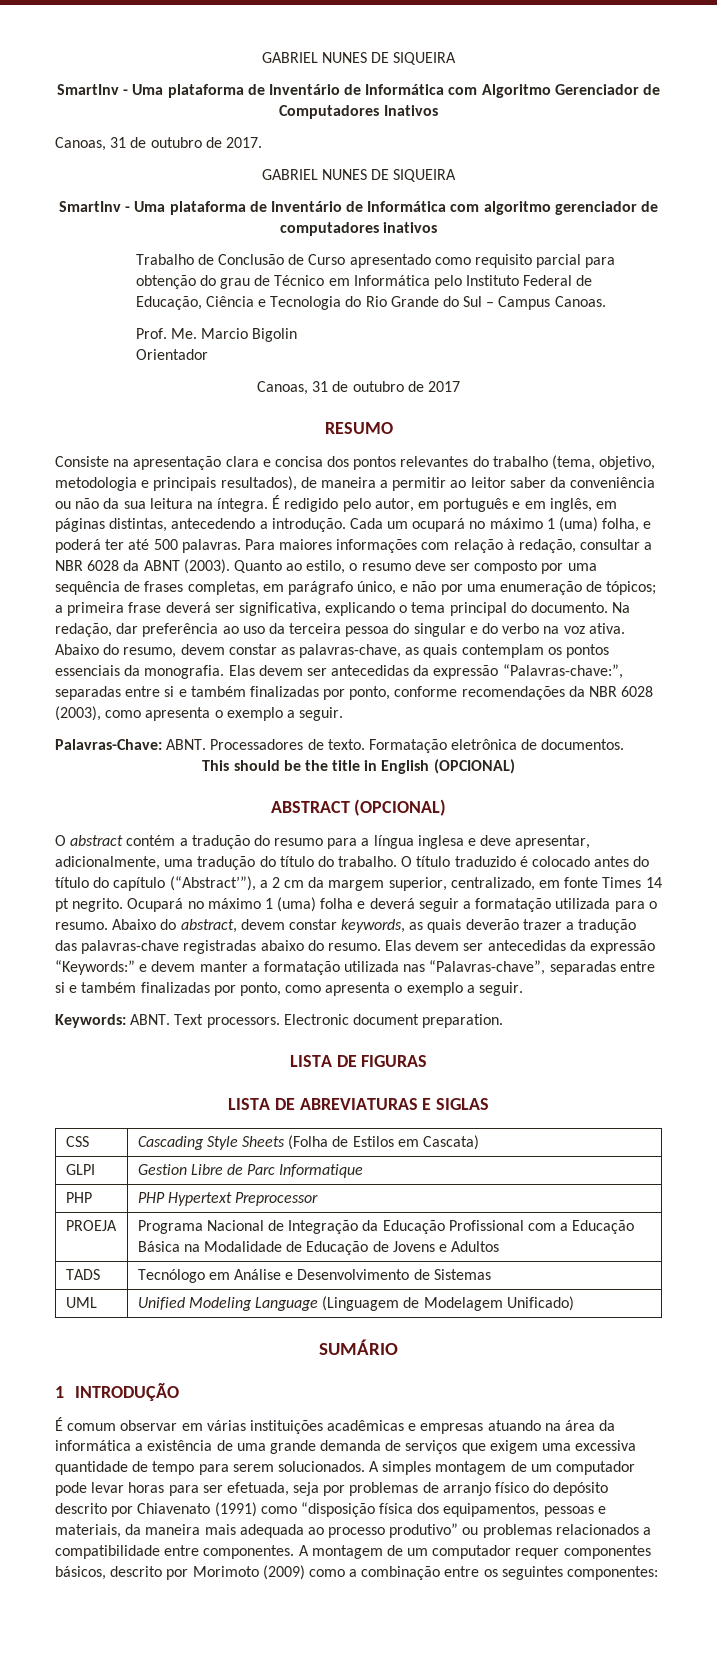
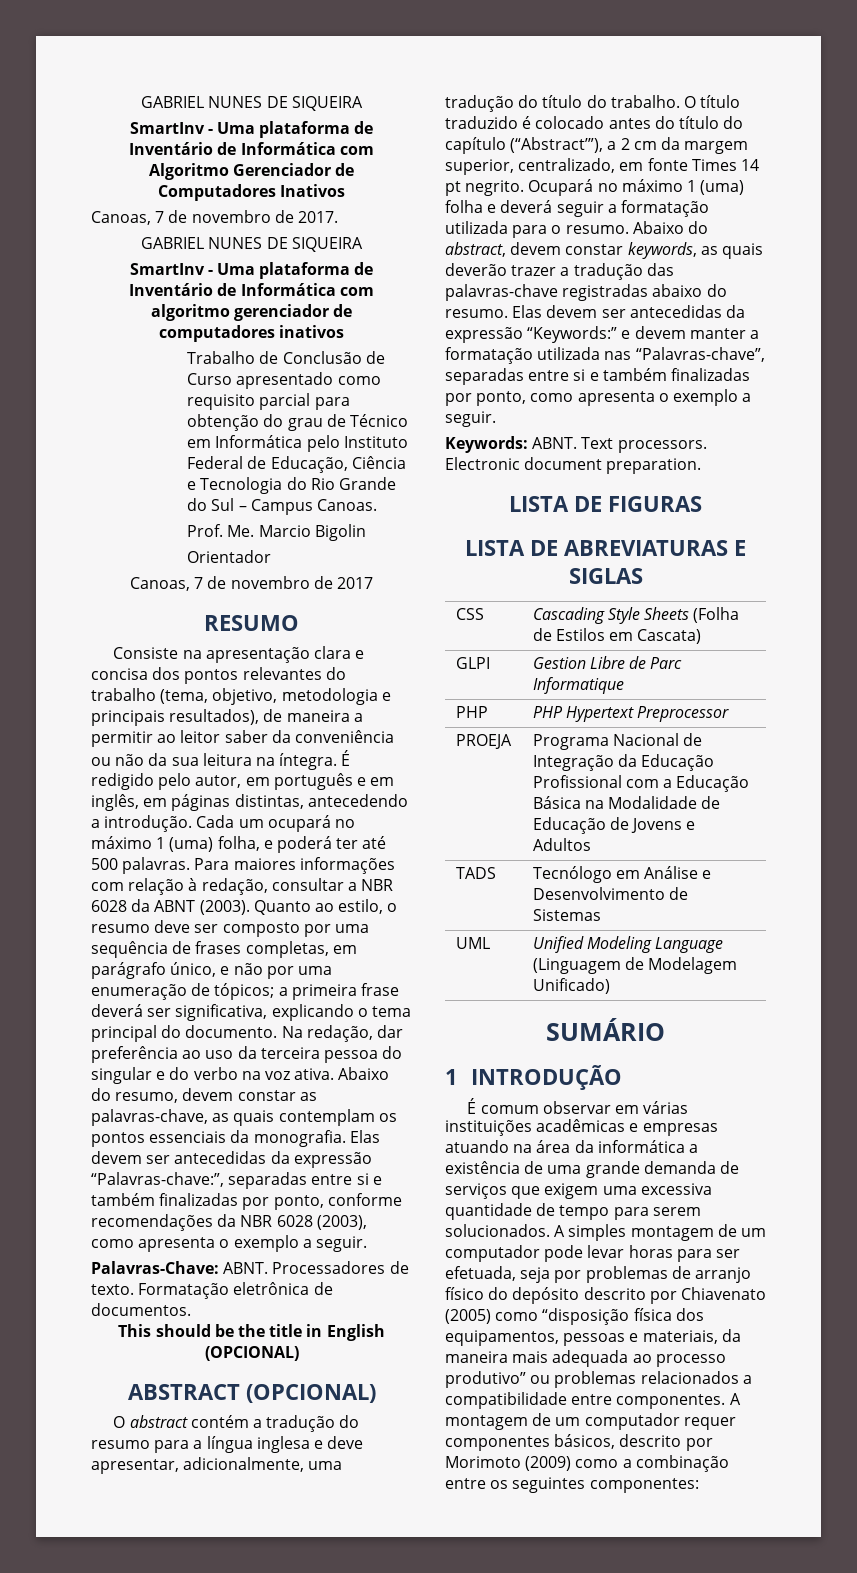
[110,137,202,148] 31 de outubro -> [155,210,271,223] 7 de novembro
[312,381,404,392] 31 de outubro -> [194,576,310,589] 7 de novembro
[214,1502,257,1517] (1991) -> [445,1309,491,1324] (2005)

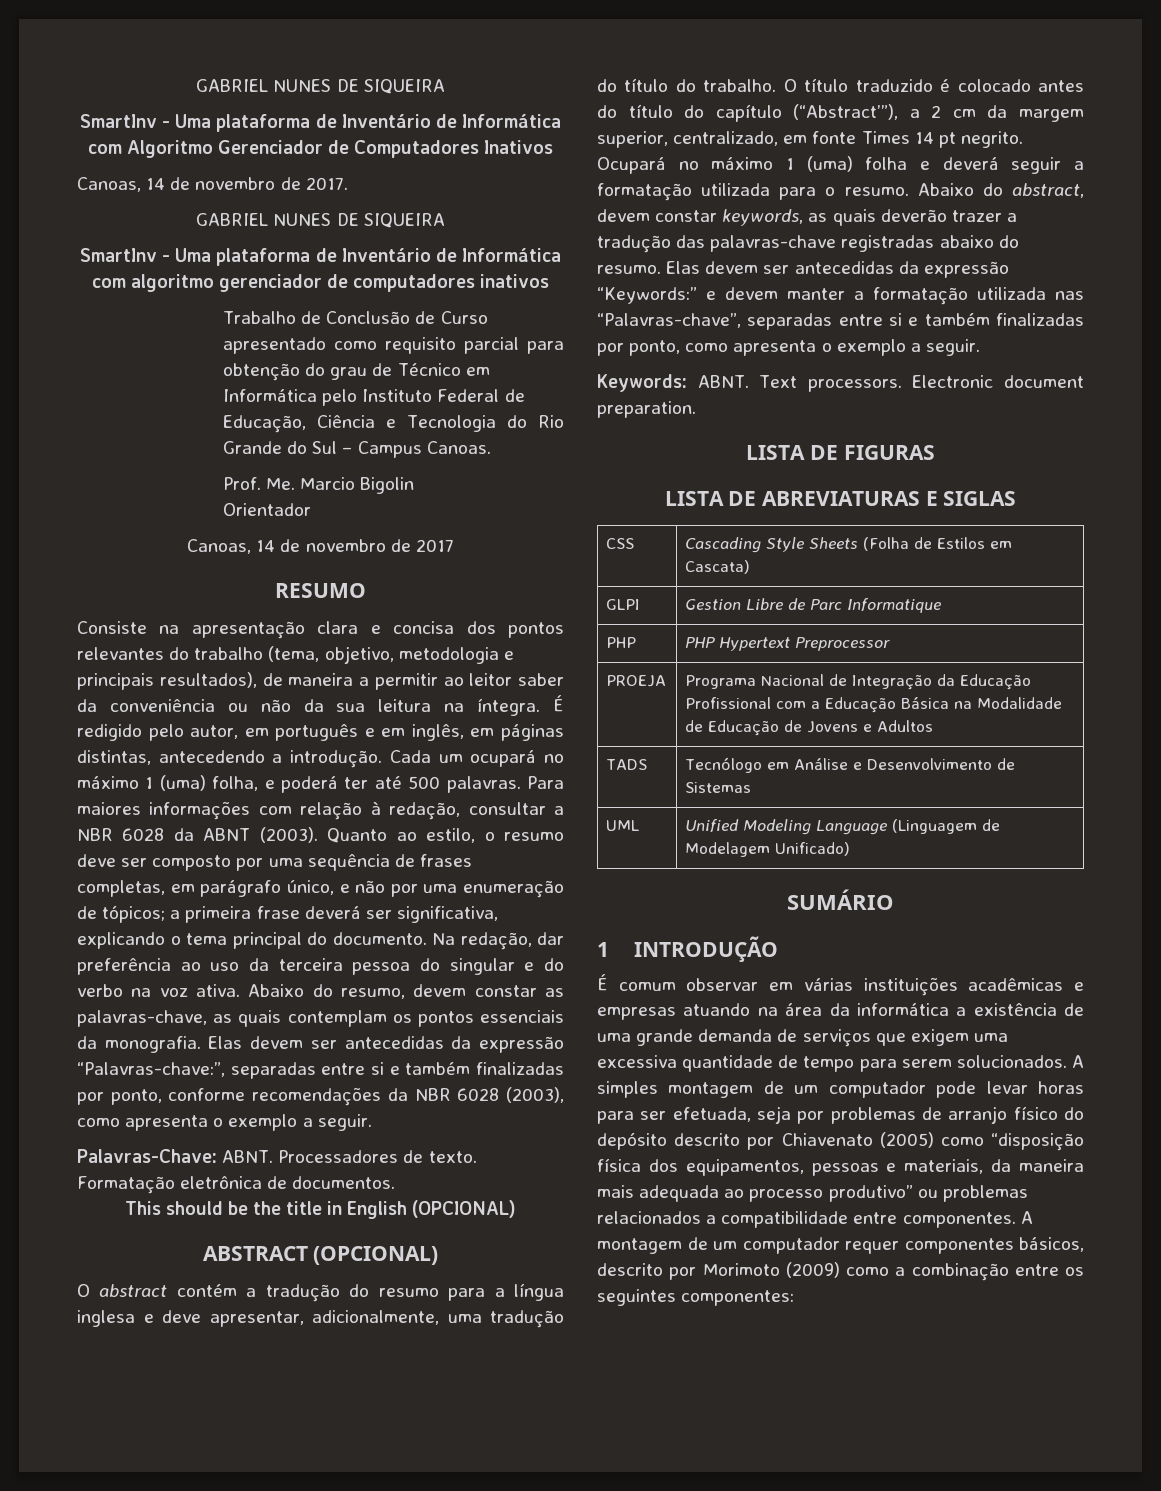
[155,211,165,223] 7 -> [146,178,166,190] 14
[194,577,204,589] 7 -> [256,540,276,552] 14

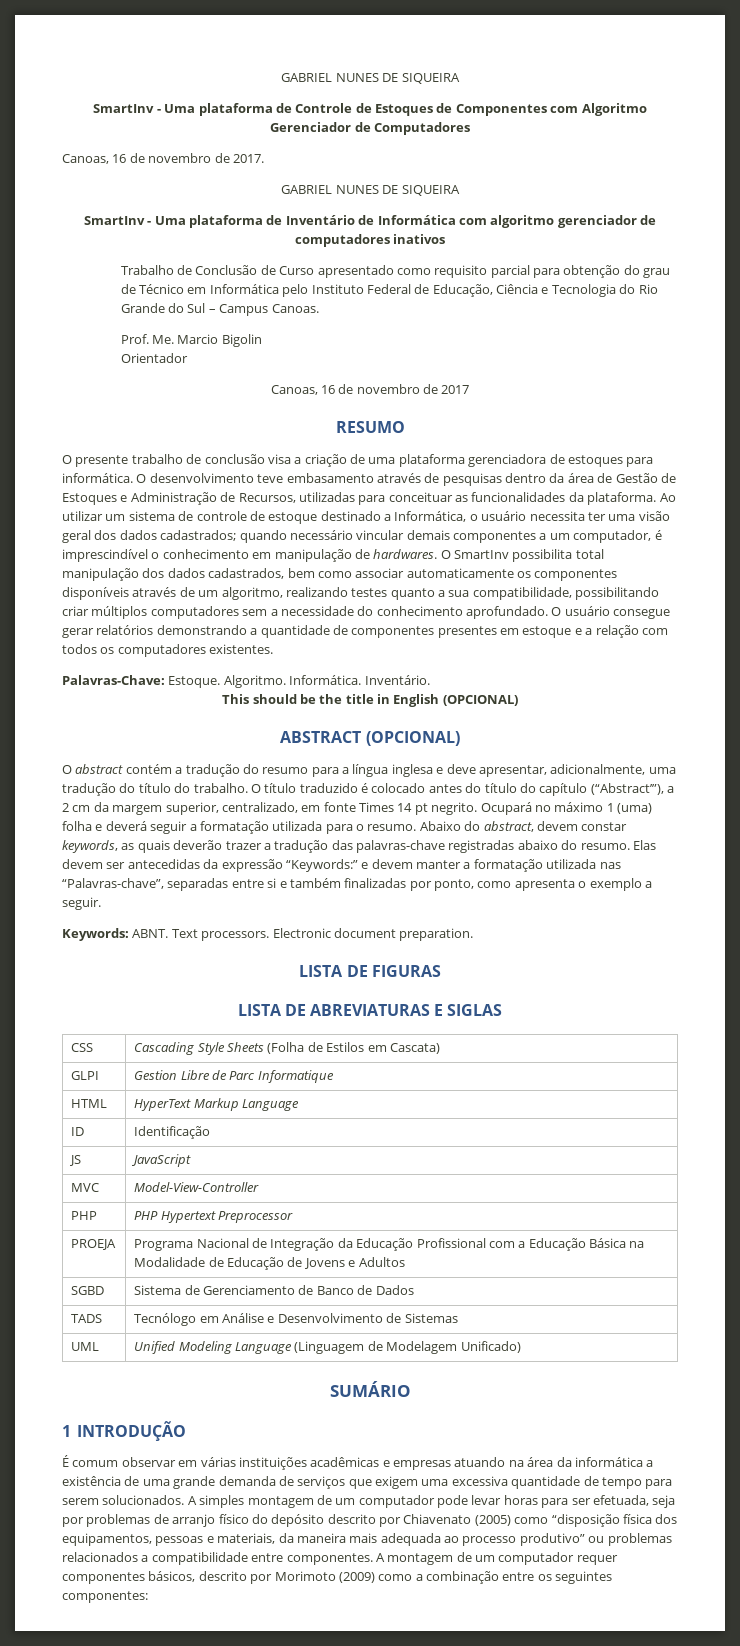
[196,79,445,94] [80,113,561,132] GABRIEL NUNES DE SIQUEIRA // SmartInv - Uma plataforma de Inventário de Informática -> [281,73,460,84] [93,103,547,116] GABRIEL NUNES DE SIQUEIRA // SmartInv - Uma plataforma de Controle de Estoques de Componentes
[484,140,554,154] [77,177,166,192] Inativos // Canoas, 14 -> [62,154,127,164] // Canoas, 16
[256,540,276,552] 14 -> [320,385,335,394] 16
[77,621,564,639] [77,646,514,664] [77,672,564,690] [77,695,565,716] [77,724,564,741] [77,750,564,768] [77,775,564,793] [77,801,565,820] [77,827,564,843] [77,854,472,871] [77,880,564,898] [77,905,498,923] [77,932,564,950] [77,958,564,975] [77,984,564,999] [77,1010,565,1027] [77,1036,564,1053] [77,1062,565,1079] [77,1087,564,1106] [77,1114,372,1131] [77,1149,477,1163] [77,1176,396,1194] Consiste na apresentação clara e concisa dos pontos relevantes do trabalho (tema, objetivo, metodologia e principais resultados), de maneira a permitir ao leitor saber da conveniência ou não da sua leitura na íntegra. É redigido pelo autor, em português e em inglês, em páginas distintas, antecedendo a introdução. Cada um ocupará no máximo 1 (uma) folha, e poderá ter até 500 palavras. Para maiores informações com relação à redação, consultar a NBR 6028 da ABNT (2003). Quanto ao estilo, o resumo deve ser composto por uma sequência de frases completas, em parágrafo único, e não por uma enumeração de tópicos; a primeira frase deverá ser significativa, explicando o tema principal do documento. Na redação, dar preferência ao uso da terceira pessoa do singular e do verbo na voz ativa. Abaixo do resumo, devem constar as palavras-chave, as quais contemplam os pontos essenciais da monografia. Elas devem ser antecedidas da expressão “Palavras-chave:”, separadas entre si e também finalizadas por ponto, conforme recomendações da NBR 6028 (2003), como apresenta o exemplo a seguir. // Palavras-Chave: ABNT. Processadores de texto. Formatação eletrônica de documentos. -> [62,454,654,467] [62,473,676,486] [62,492,676,505] [62,511,670,524] [62,530,662,543] [62,549,604,562] [62,568,618,581] [62,587,660,600] [62,606,671,619] [62,625,668,638] [62,644,274,657] [62,675,430,688] O presente trabalho de conclusão visa a criação de uma plataforma gerenciadora de estoques para informática. O desenvolvimento teve embasamento através de pesquisas dentro da área de Gestão de Estoques e Administração de Recursos, utilizadas para conceituar as funcionalidades da plataforma. Ao utilizar um sistema de controle de estoque destinado a Informática, o usuário necessita ter uma visão geral dos dados cadastrados; quando necessário vincular demais componentes a um computador, é imprescindível o conhecimento em manipulação de hardwares. O SmartInv possibilita total manipulação dos dados cadastrados, bem como associar automaticamente os componentes disponíveis através de um algoritmo, realizando testes quanto a sua compatibilidade, possibilitando criar múltiplos computadores sem a necessidade do conhecimento aprofundado. O usuário consegue gerar relatórios demonstrando a quantidade de componentes presentes em estoque e a relação com todos os computadores existentes. // Palavras-Chave: Estoque. Algoritmo. Informática. Inventário.
(942, 605) none -> [71,1099,108,1108] [134,1098,300,1111] [71,1127,85,1136] [134,1126,211,1139] [69,1155,82,1166] [131,1154,192,1167] [71,1183,100,1192] [134,1182,260,1192] // HTML | HyperText Markup Language // ID | Identificação // JS | JavaScript // MVC | Model-View-Controller
(934, 726) none -> [71,1286,105,1295] [134,1285,414,1295] // SGBD | Sistema de Gerenciamento de Banco de Dados

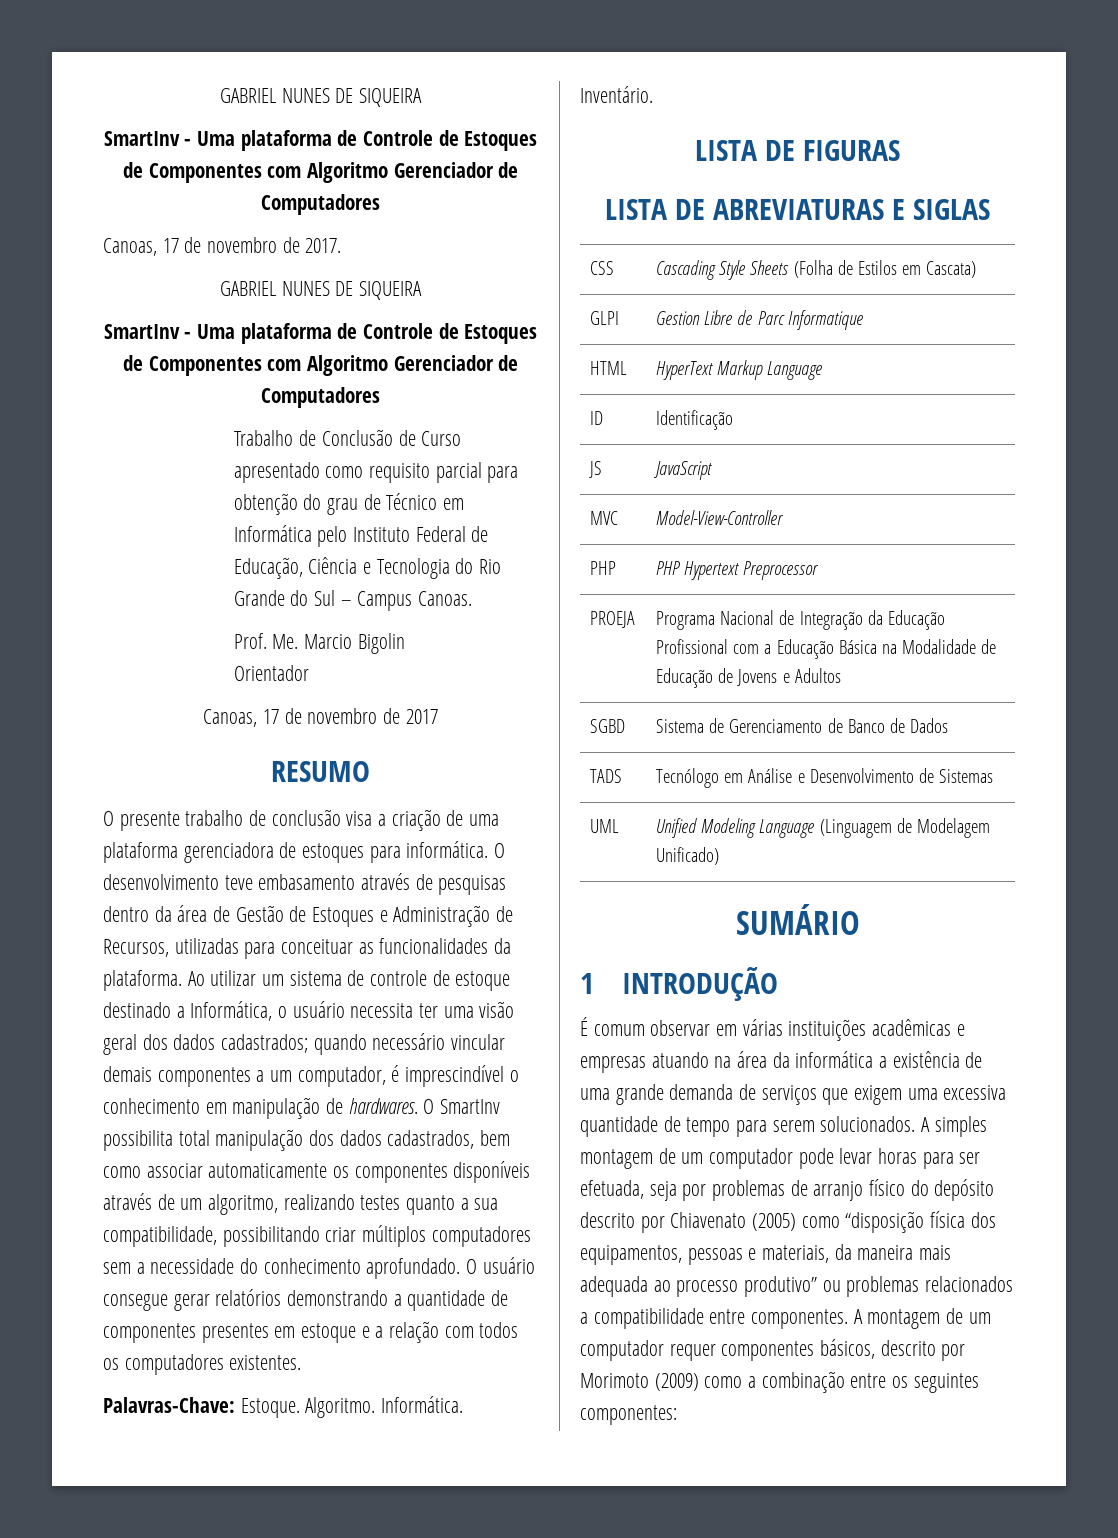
[112,154,127,163] 16 -> [162,238,179,253] 17
[285,215,657,228] [294,234,446,247] Inventário de Informática com algoritmo gerenciador de computadores inativos -> [363,323,538,344] [122,355,519,376] [261,387,380,408] Controle de Estoques de Componentes com Algoritmo Gerenciador de Computadores
[320,385,335,394] 16 -> [262,709,279,724] 17
[222,694,518,707] [280,731,460,746] [62,764,676,777] [62,783,674,796] [62,802,652,815] [62,821,628,834] [62,840,656,853] [62,859,621,872] [62,878,652,891] [62,897,101,910] [62,928,474,941] // This should be the title in English (OPCIONAL) // ABSTRACT (OPCIONAL) // O abstract contém a tradução do resumo para a língua inglesa e deve apresentar, adicionalmente, uma tradução do título do trabalho. O título traduzido é colocado antes do título do capítulo (“Abstract’”), a 2 cm da margem superior, centralizado, em fonte Times 14 pt negrito. Ocupará no máximo 1 (uma) folha e deverá seguir a formatação utilizada para o resumo. Abaixo do abstract, devem constar keywords, as quais deverão trazer a tradução das palavras-chave registradas abaixo do resumo. Elas devem ser antecedidas da expressão “Keywords:” e devem manter a formatação utilizada nas “Palavras-chave”, separadas entre si e também finalizadas por ponto, como apresenta o exemplo a seguir. // Keywords: ABNT. Text processors. Electronic document preparation. -> (653, 94) none

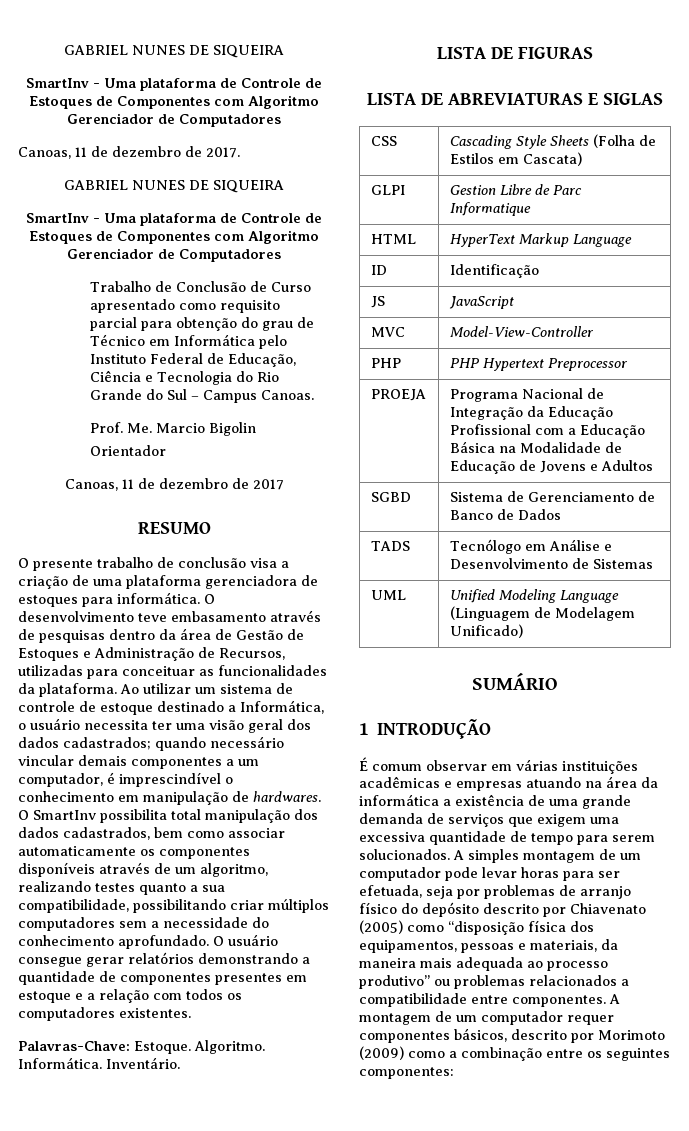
[162,237,278,253] 17 de novembro -> [75,146,181,157] 11 de dezembro
[262,708,378,724] 17 de novembro -> [121,478,228,489] 11 de dezembro

